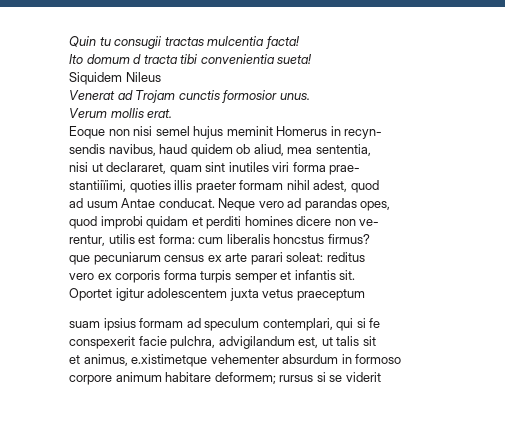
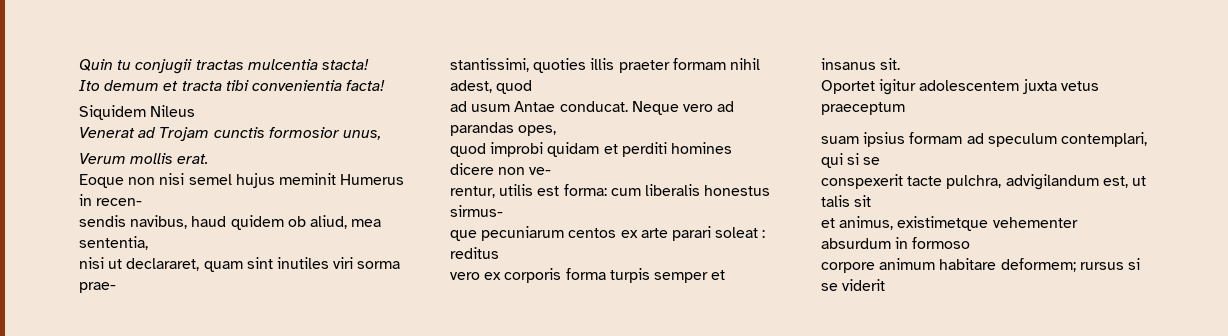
[114,36,163,49] consugii -> [135,59,193,74] conjugii
[265,36,300,49] facta! -> [321,59,369,70] stacta!
[86,54,142,64] domum d -> [104,80,179,91] demum et
[277,54,313,64] sueta! -> [346,80,386,91] facta!
[279,93,310,100] unus. -> [342,130,381,140] unus,
[276,126,383,139] Homerus in recyn- -> [340,174,405,185] [79,194,143,206] Humerus in recen-
[292,162,326,172] forma -> [357,261,401,269] sorma
[69,180,126,192] stantiiïimi, -> [450,58,529,72] stantissimi,
[273,234,370,244] honcstus firmus? -> [704,185,771,196] [450,205,503,217] honestus sirmus-
[164,255,205,262] census -> [568,228,617,238] centos
[286,252,324,262] soleat: -> [715,227,766,238] soleat :
[294,270,336,280] infantis -> [821,58,876,70] insanus
[369,318,381,328] fe -> [863,157,881,165] se
[138,336,167,346] facie -> [907,176,943,186] tacte
[131,354,208,367] e.xistimetque -> [897,216,989,231] existimetque

